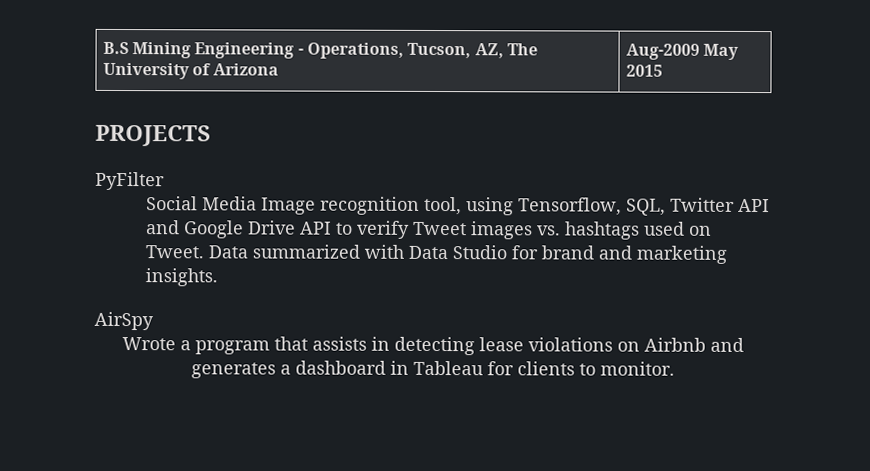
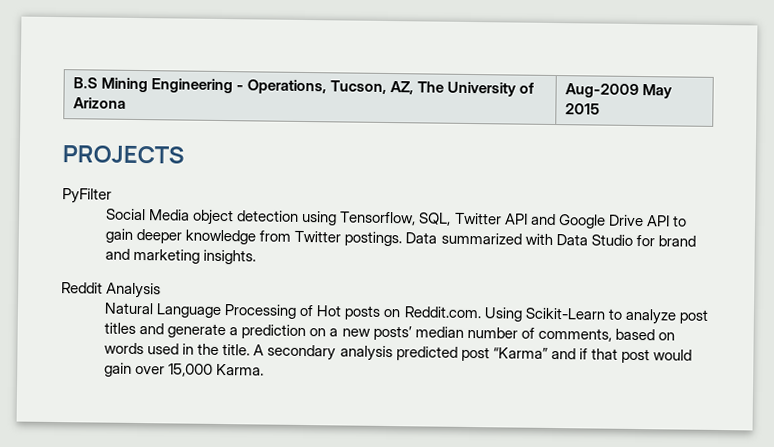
[261,196,463,216] Image recognition tool, -> [192,209,300,226] object detection
[356,220,713,240] [145,245,205,259] verify Tweet images vs. hashtags used on Tweet. -> [105,228,403,247] gain deeper knowledge from Twitter postings.
[94,311,154,331] [121,336,744,356] [190,360,675,379] AirSpy // Wrote a program that assists in detecting lease violations on Airbnb and generates a dashboard in Tableau for clients to monitor. -> [61,282,162,299] [104,302,708,325] [104,322,675,342] [104,342,692,364] [104,362,265,377] Reddit Analysis // Natural Language Processing of Hot posts on Reddit.com. Using Scikit-Learn to analyze post titles and generate a prediction on a new posts’ median number of comments, based on words used in the title. A secondary analysis predicted post “Karma” and if that post would gain over 15,000 Karma.

